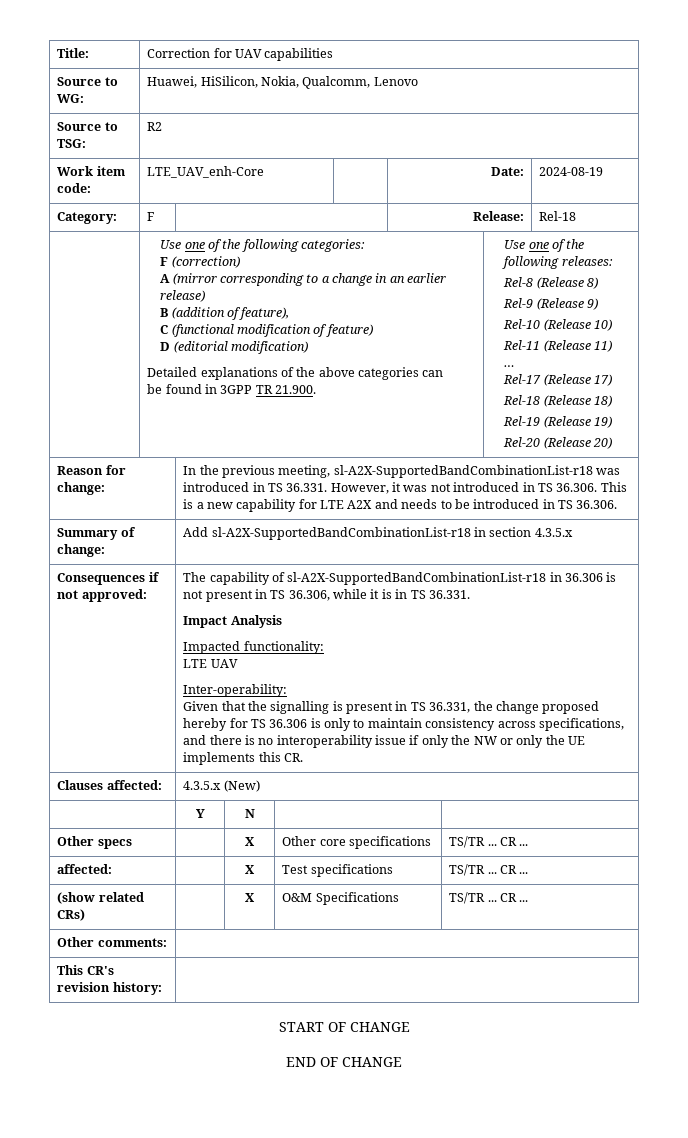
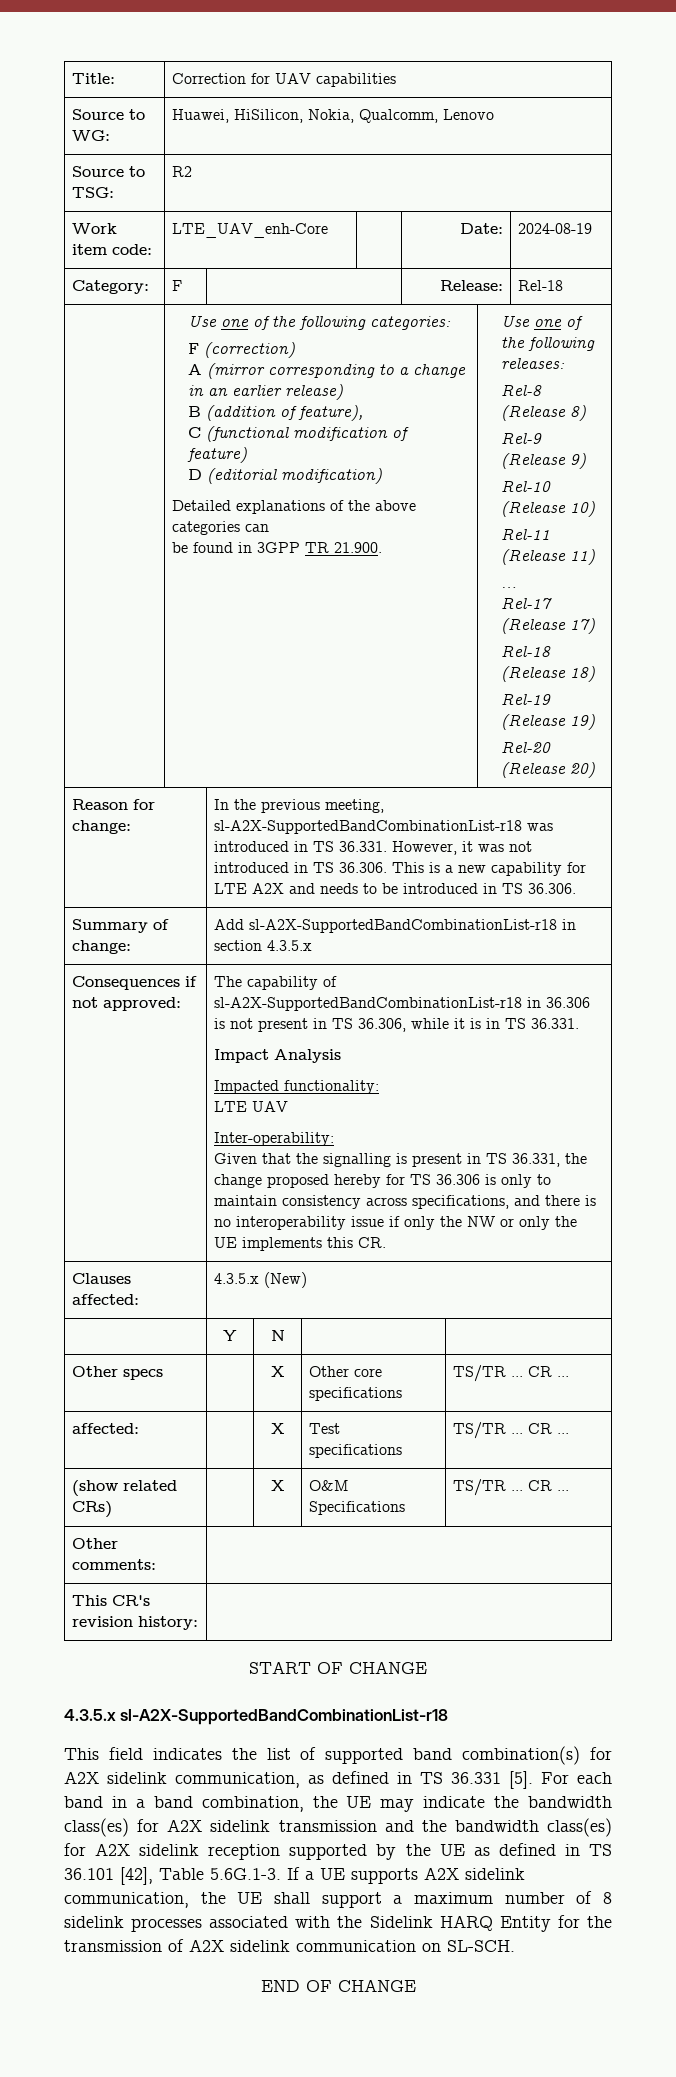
(410, 1027) none -> [64,1709,449,1725] [64,1746,612,1765] [64,1771,612,1789] [64,1796,612,1812] [64,1818,612,1837] [64,1843,612,1860] [64,1867,525,1885] [64,1891,612,1908] [64,1915,612,1932] [64,1939,515,1952] // 4.3.5.x sl-A2X-SupportedBandCombinationList-r18 // This field indicates the list of supported band combination(s) for A2X sidelink communication, as defined in TS 36.331 [5]. For each band in a band combination, the UE may indicate the bandwidth class(es) for A2X sidelink transmission and the bandwidth class(es) for A2X sidelink reception supported by the UE as defined in TS 36.101 [42], Table 5.6G.1-3. If a UE supports A2X sidelink communication, the UE shall support a maximum number of 8 sidelink processes associated with the Sidelink HARQ Entity for the transmission of A2X sidelink communication on SL-SCH.

